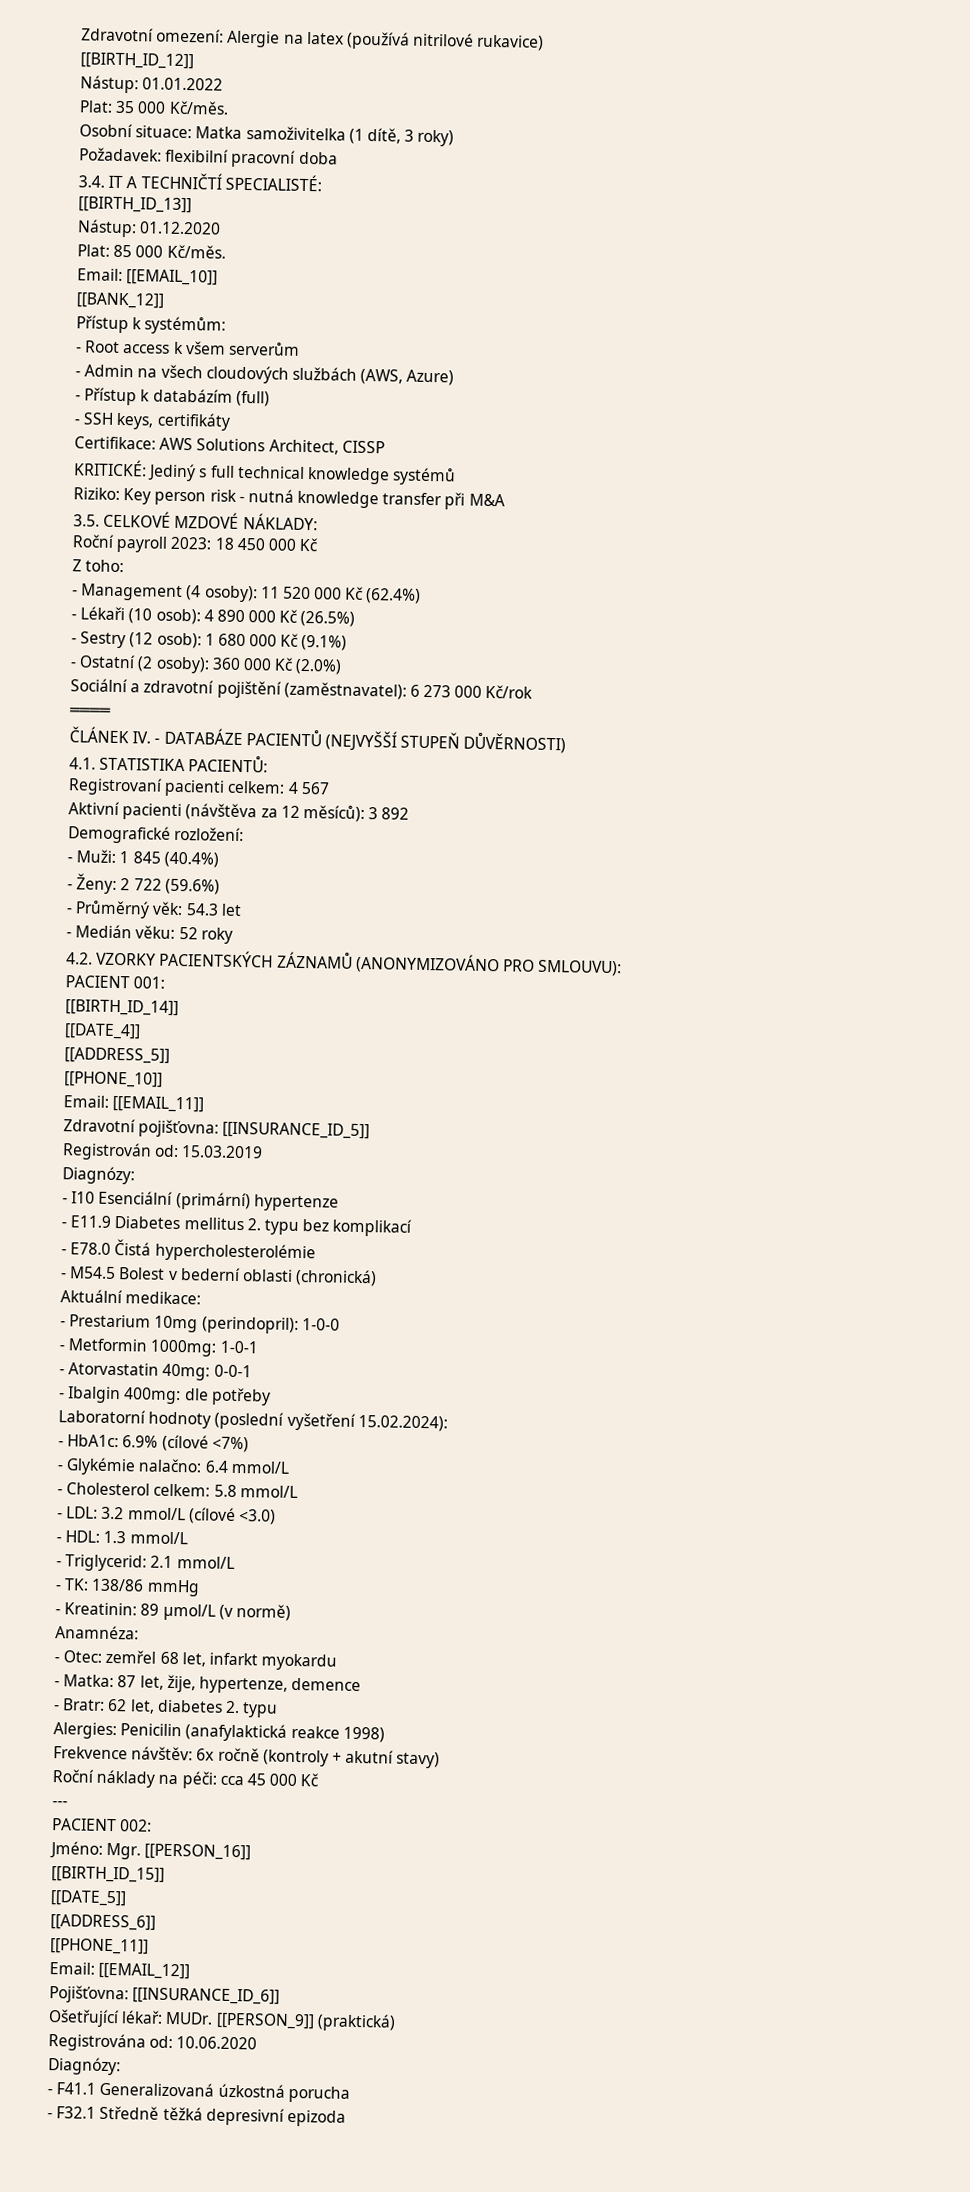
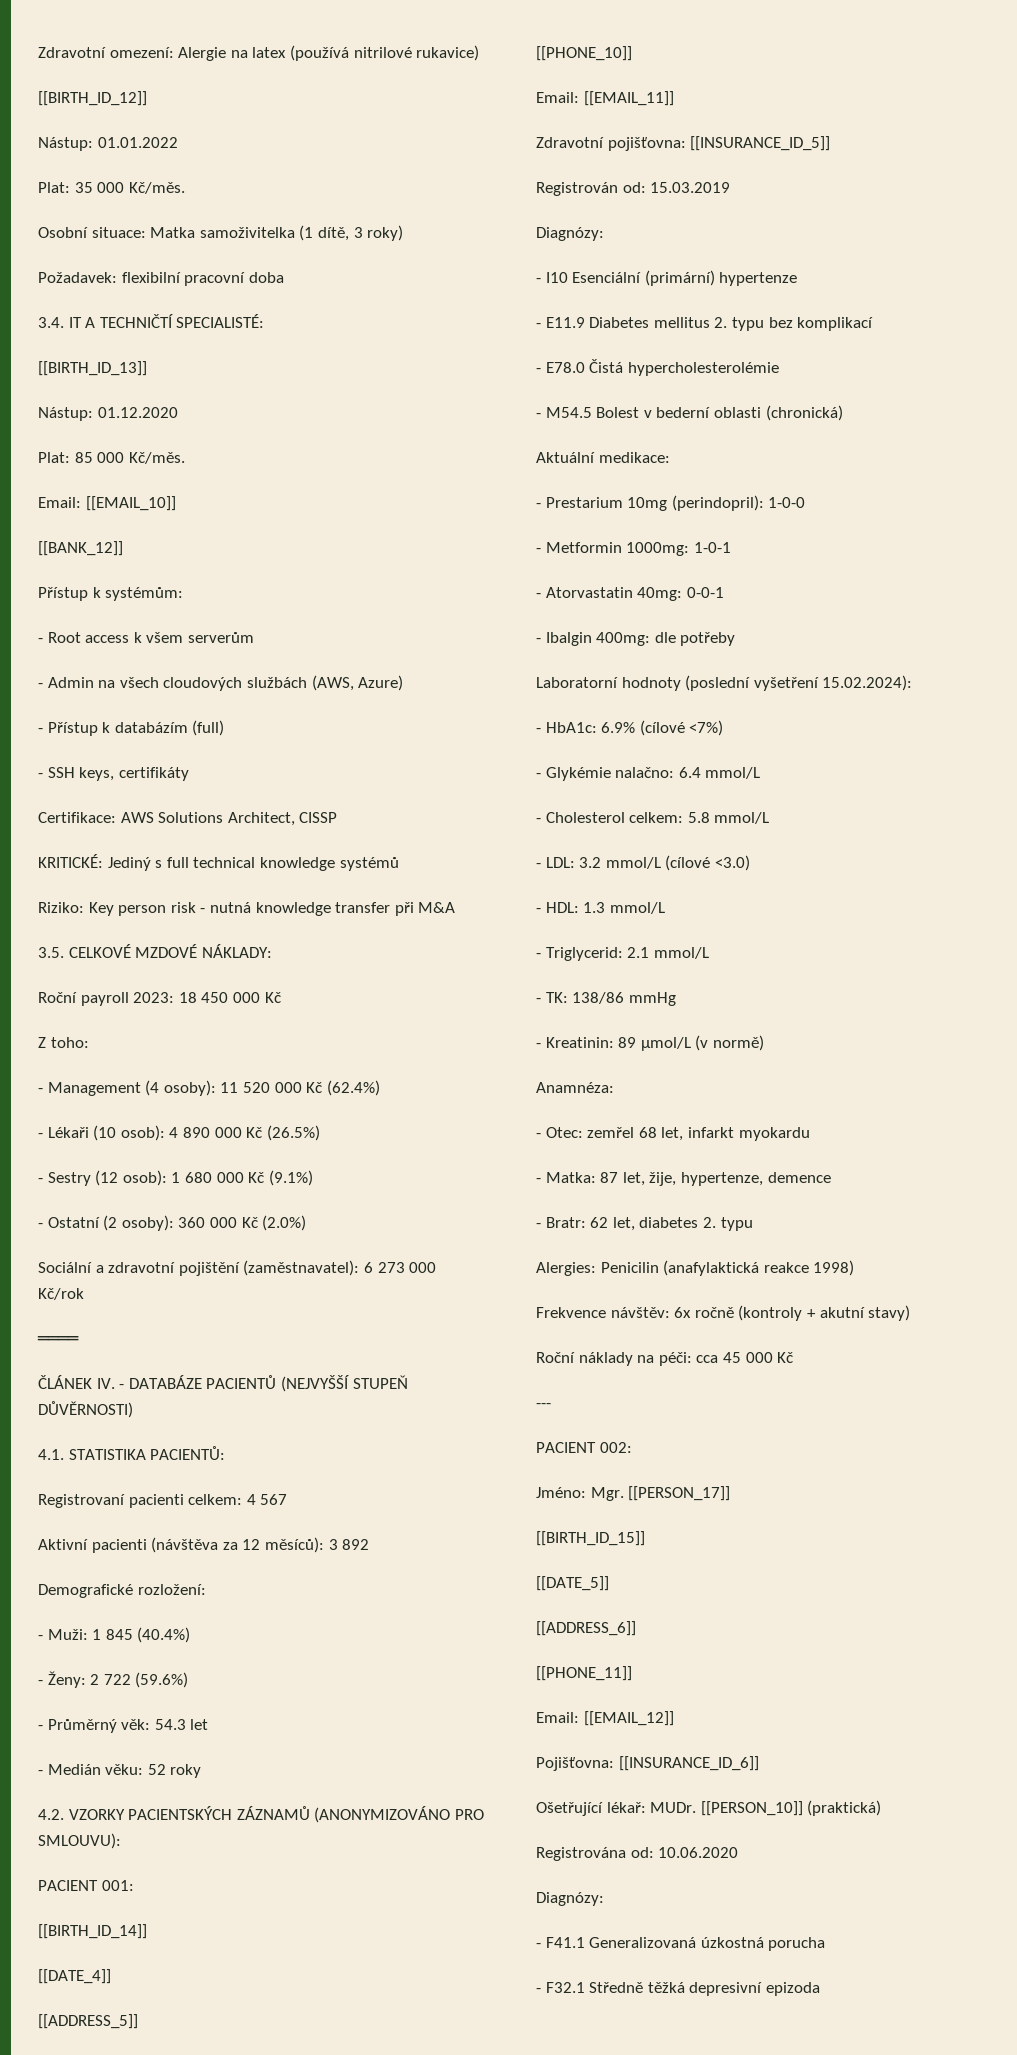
[144,1843,252,1861] [[PERSON_16]] -> [628,1486,731,1501] [[PERSON_17]]
[215,2012,315,2030] [[PERSON_9]] -> [700,1801,803,1816] [[PERSON_10]]

